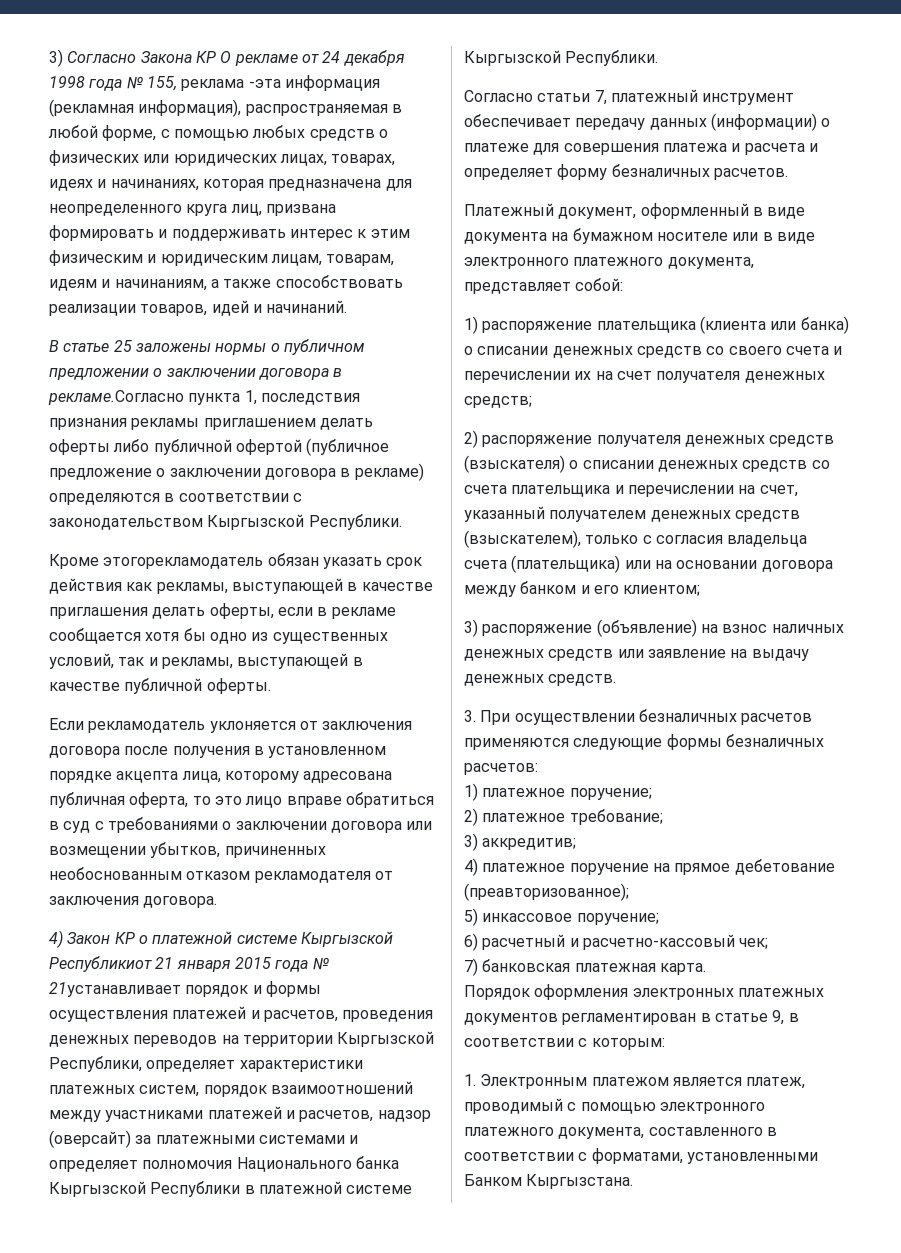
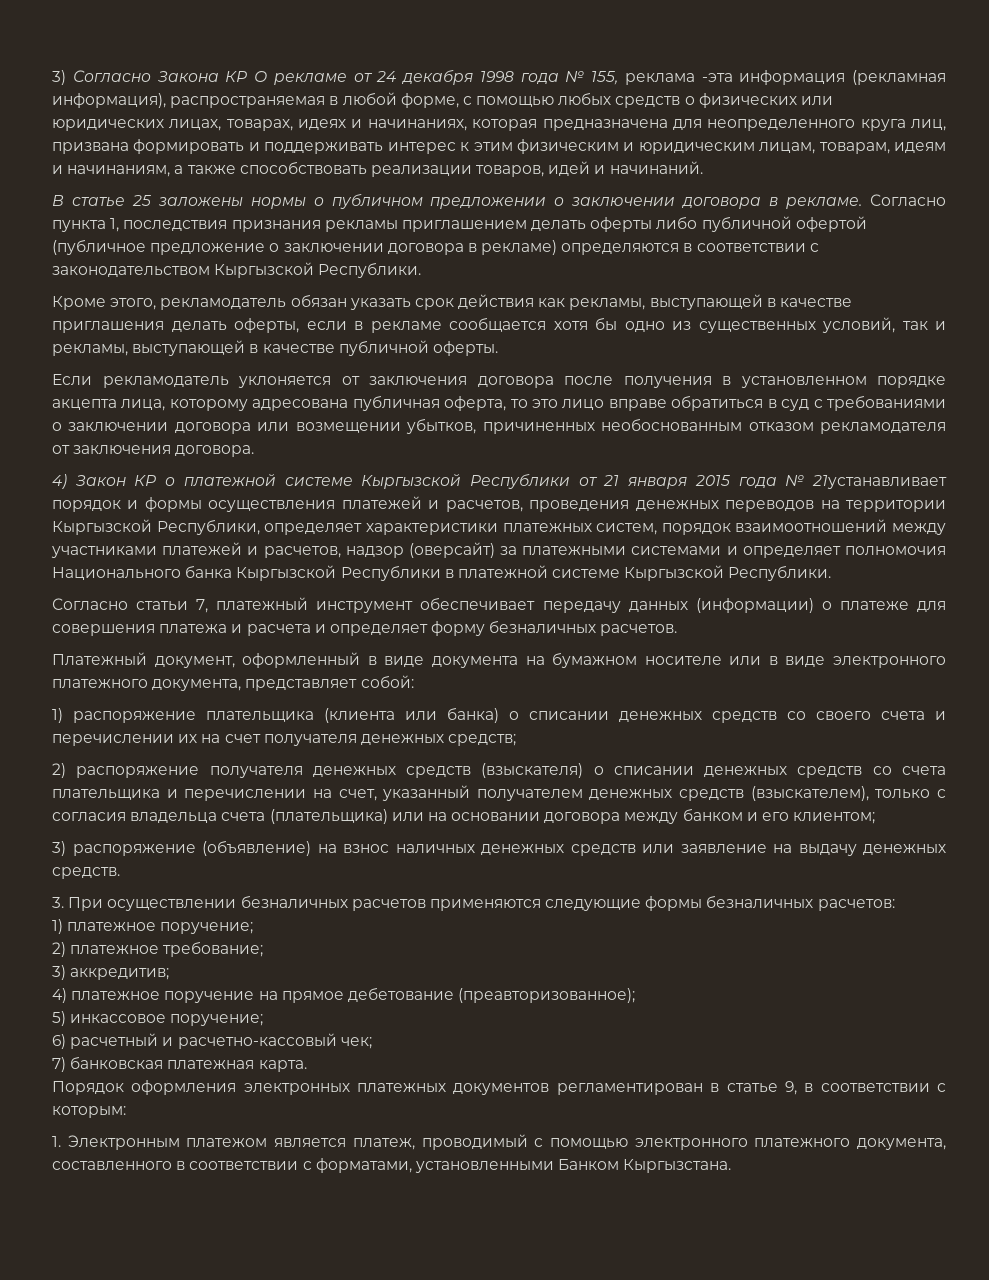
[48,390,184,405] рекламе.Согласно -> [786,194,946,209] рекламе. Согласно
[103,557,264,569] этогорекламодатель -> [110,298,287,310] этого, рекламодатель
[49,956,152,972] Республикиот -> [470,473,598,489] Республики от

